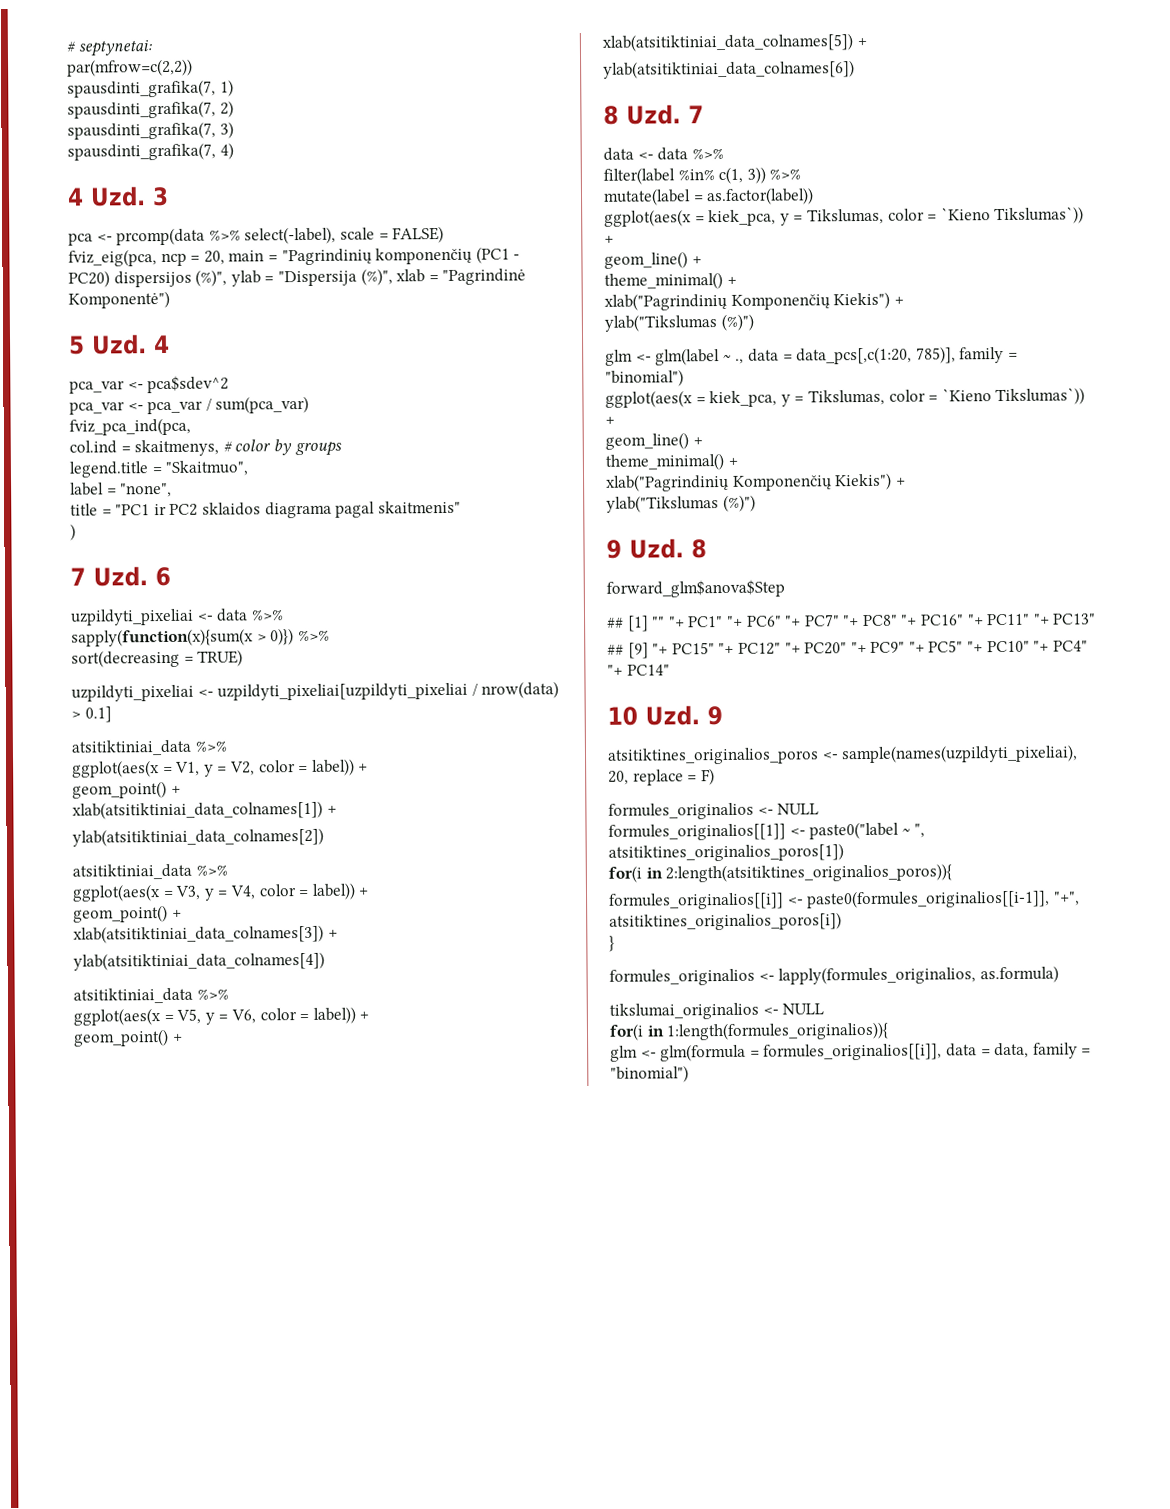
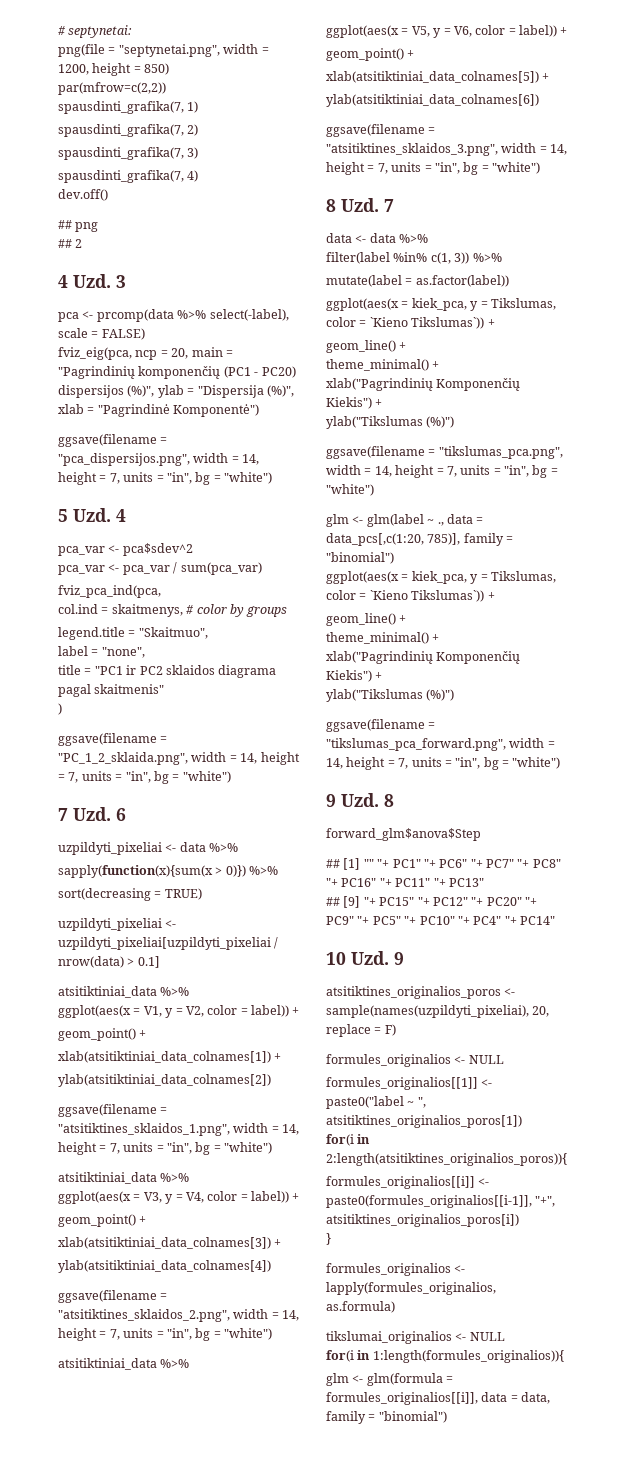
(152, 48) none -> [58,44,269,57] [58,63,170,76] // png(file = "septynetai.png", width = 1200, height = 850)
(234, 151) none -> [58,189,108,201] [58,220,99,232] [58,239,83,248] // dev.off() // ## png // ## 2
(170, 299) none -> [58,434,168,447] [58,453,260,466] [58,472,272,485] // ggsave(filename = "pca_dispersijos.png", width = 14, height = 7, units = "in", bg = "white")
(76, 532) none -> [58,733,168,746] [58,752,300,765] [58,771,231,784] // ggsave(filename = "PC_1_2_sklaida.png", width = 14, height = 7, units = "in", bg = "white")
(324, 837) none -> [58,1104,168,1117] [58,1123,300,1136] [58,1142,272,1155] // ggsave(filename = "atsitiktines_sklaidos_1.png", width = 14, height = 7, units = "in", bg = "white")
(325, 961) none -> [58,1290,168,1303] [58,1309,300,1322] [58,1328,272,1341] // ggsave(filename = "atsitiktines_sklaidos_2.png", width = 14, height = 7, units = "in", bg = "white")
(855, 69) none -> [326,124,436,137] [326,143,568,156] [326,162,540,175] // ggsave(filename = "atsitiktines_sklaidos_3.png", width = 14, height = 7, units = "in", bg = "white")
(754, 322) none -> [326,446,563,459] [326,465,558,478] [326,484,374,496] // ggsave(filename = "tikslumas_pca.png", width = 14, height = 7, units = "in", bg = "white")
(756, 503) none -> [326,719,436,732] [326,738,555,751] [326,757,561,770] // ggsave(filename = "tikslumas_pca_forward.png", width = 14, height = 7, units = "in", bg = "white")

